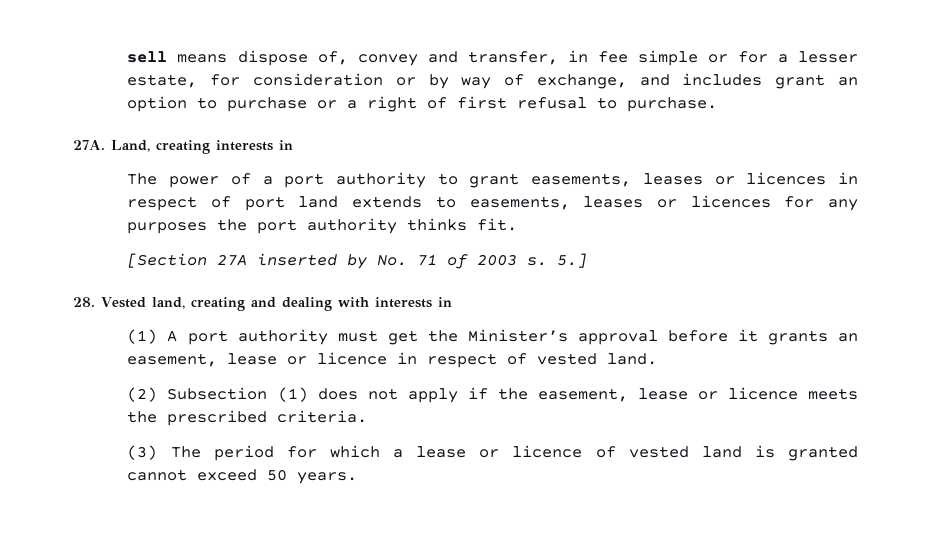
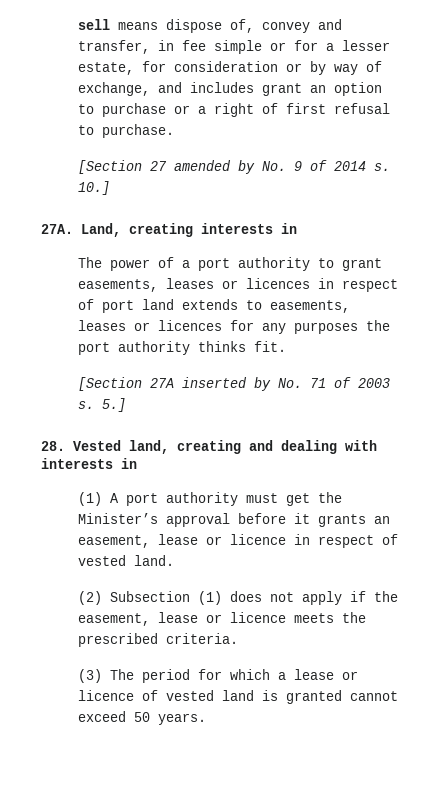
(718, 104) none -> [77,160,390,174] [77,181,110,195] // [Section 27 amended by No. 9 of 2014 s. 10.]

